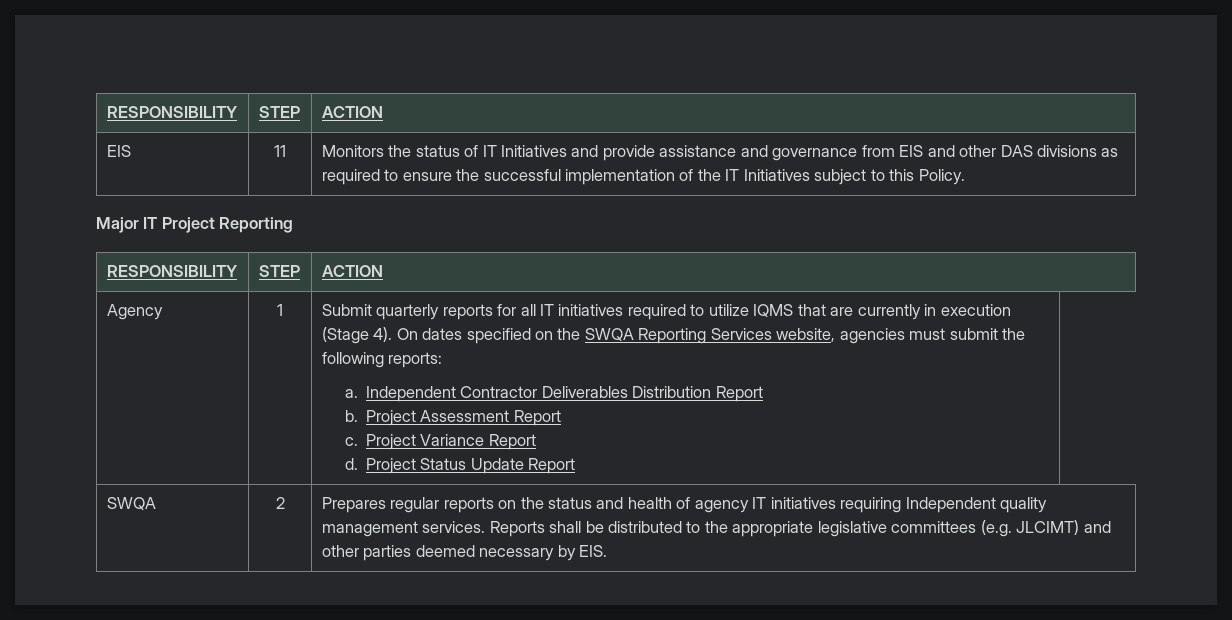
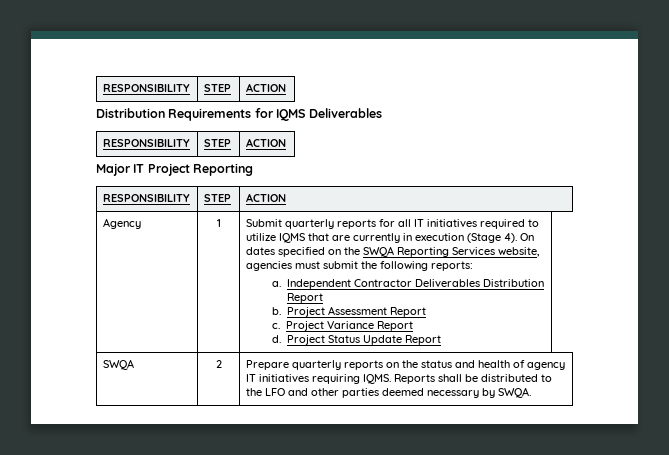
[106,106,238,118] [258,106,300,118] [321,106,383,118] [106,145,131,157] [274,145,286,157] [321,145,1119,161] [321,169,965,185] RESPONSIBILITY | STEP | ACTION // EIS | 11 | Monitors the status of IT Initiatives and provide assistance and governance from EIS and other DAS divisions as required to ensure the successful implementation of the IT Initiatives subject to this Policy. -> [102,84,190,92] [203,84,231,92] [245,83,286,92] [96,108,382,121] [102,139,190,147] [203,139,231,147] [245,138,286,147] RESPONSIBILITY | STEP | ACTION // Distribution Requirements for IQMS Deliverables // RESPONSIBILITY | STEP | ACTION
[321,497,440,513] Prepares regular -> [245,360,341,370] Prepare quarterly
[905,497,1048,513] [321,521,486,537] Independent quality management services. -> [362,374,391,384] IQMS.
[732,520,1080,537] appropriate legislative committees (e.g. JLCIMT) -> [264,388,285,396] LFO
[578,545,607,557] EIS. -> [497,387,531,398] SWQA.

